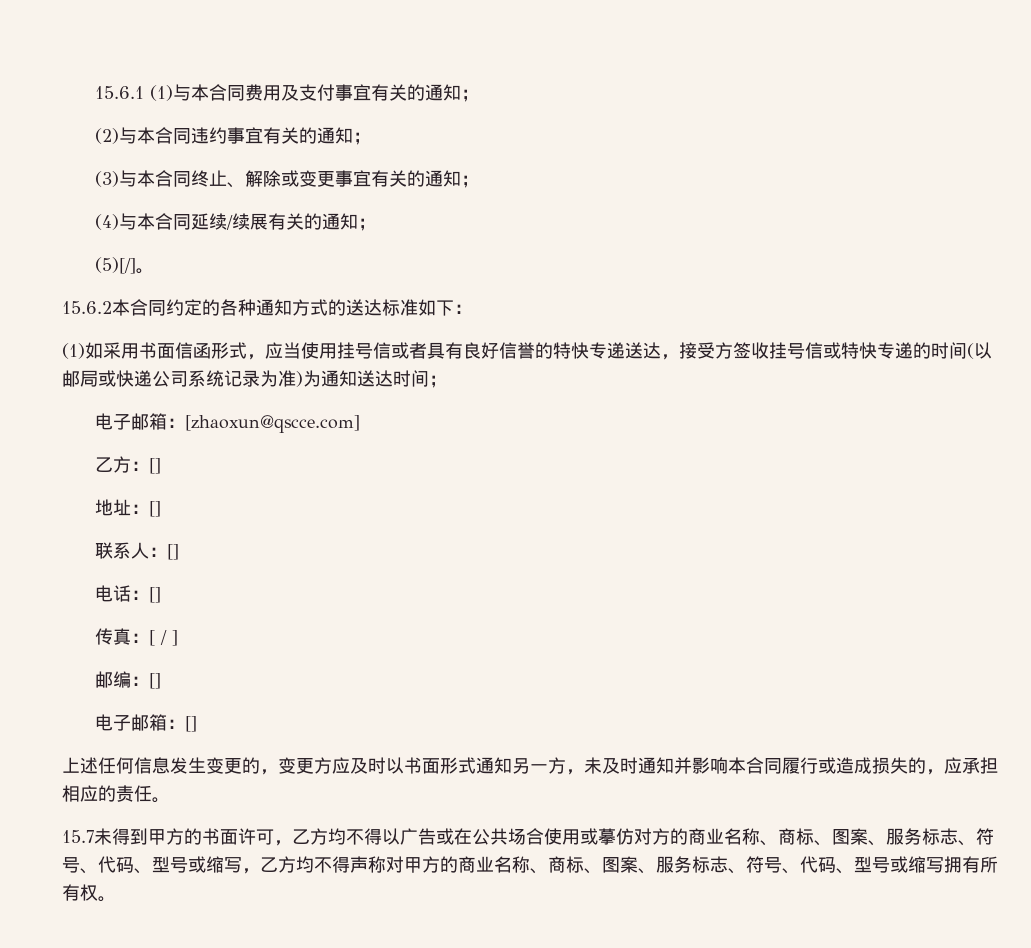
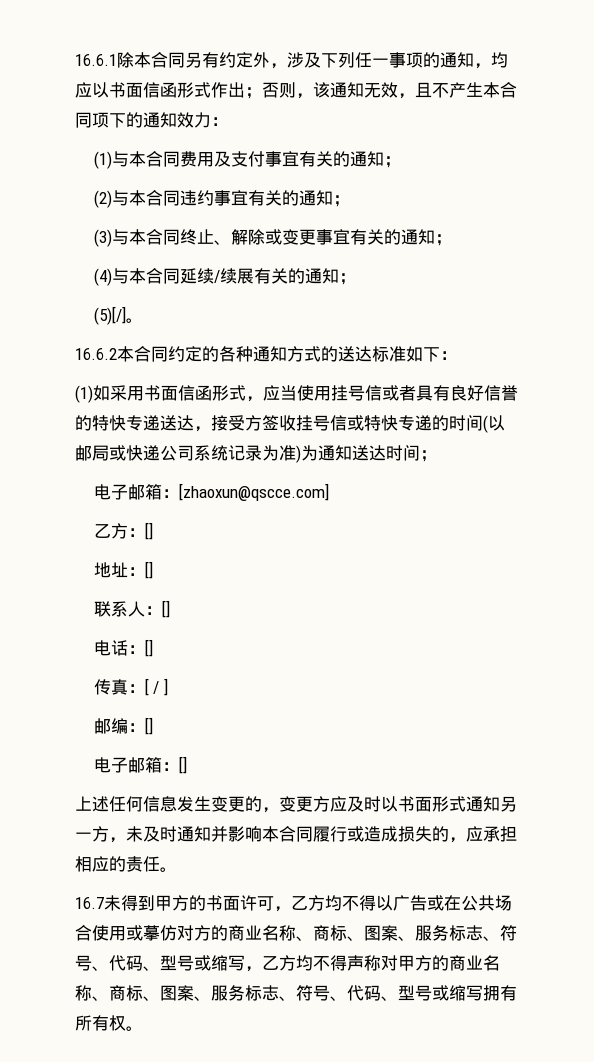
[94,86,144,99] 15.6.1 -> [75,52,508,69] [75,82,517,99] [75,112,228,128] 16.6.1除本合同另有约定外，涉及下列任一事项的通知，均应以书面信函形式作出；否则，该通知无效，且不产生本合同项下的通知效力： //
[62,301,112,314] 15.6.2 -> [75,348,117,360] 16.6.2
[62,830,94,843] 15.7 -> [75,897,104,909] 16.7

